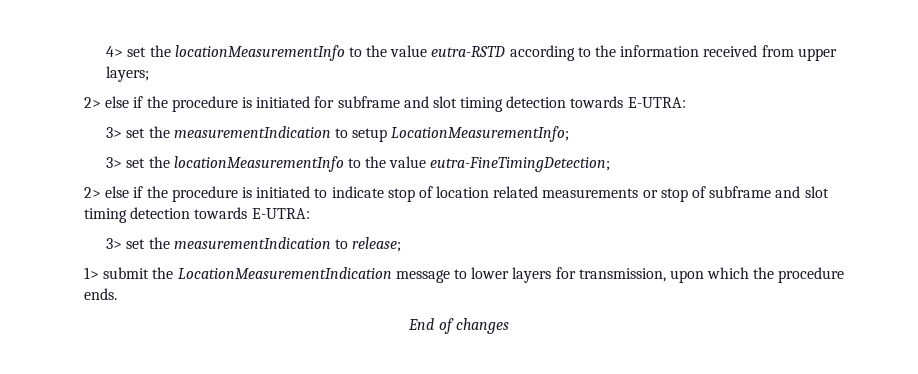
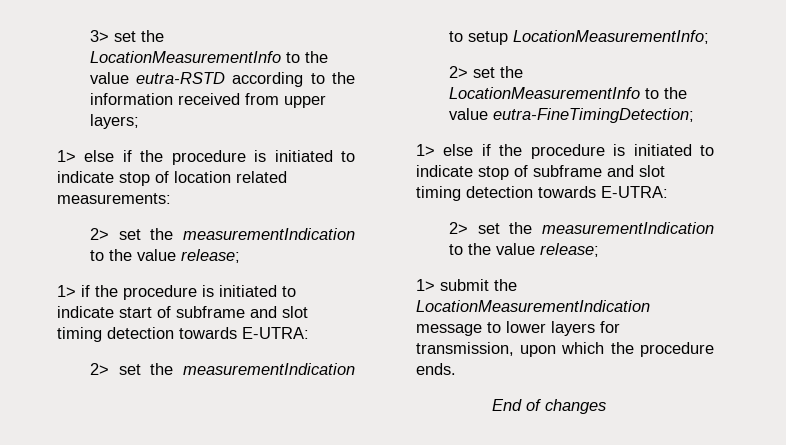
[106,45,345,61] 4> set the locationMeasurementInfo -> [89,30,164,42] [89,51,281,63] 3> set the LocationMeasurementInfo
[84,96,686,112] [106,126,570,142] [106,156,611,172] [84,187,102,198] 2> else if the procedure is initiated for subframe and slot timing detection towards E-UTRA: // 3> set the measurementIndication to setup LocationMeasurementInfo; // 3> set the locationMeasurementInfo to the value eutra-FineTimingDetection; // 2> -> [56,150,76,162] 1>
[542,188,658,198] measurements or -> [56,193,171,204] [89,228,355,240] [89,249,240,263] [56,285,296,300] [56,306,308,318] [56,327,309,342] [89,363,355,375] [448,30,709,45] [448,66,523,78] [448,87,687,99] [448,108,694,123] [415,144,714,159] [415,165,473,177] measurements: // 2> set the measurementIndication to the value release; // 1> if the procedure is initiated to indicate start of subframe and slot timing detection towards E-UTRA: // 2> set the measurementIndication to setup LocationMeasurementInfo; // 2> set the LocationMeasurementInfo to the value eutra-FineTimingDetection; // 1> else if the procedure is initiated to indicate
[106,237,348,249] 3> set the measurementIndication to -> [448,222,714,234] [448,243,535,255] 2> set the measurementIndication to the value

